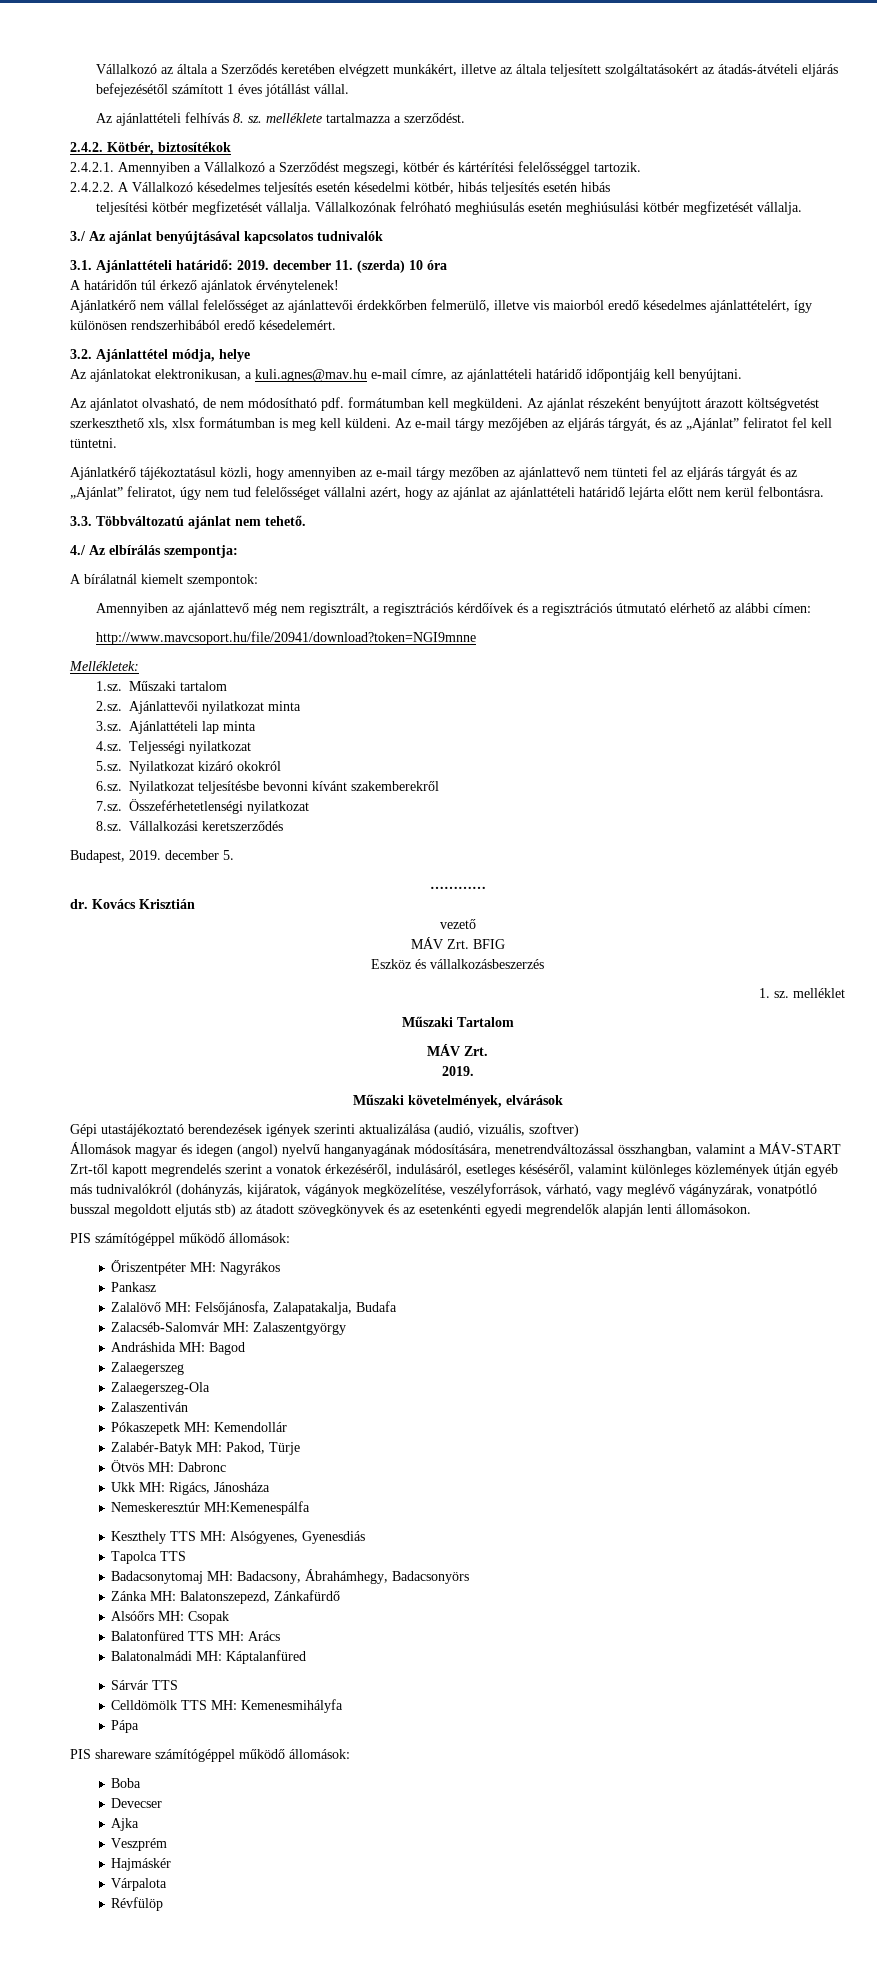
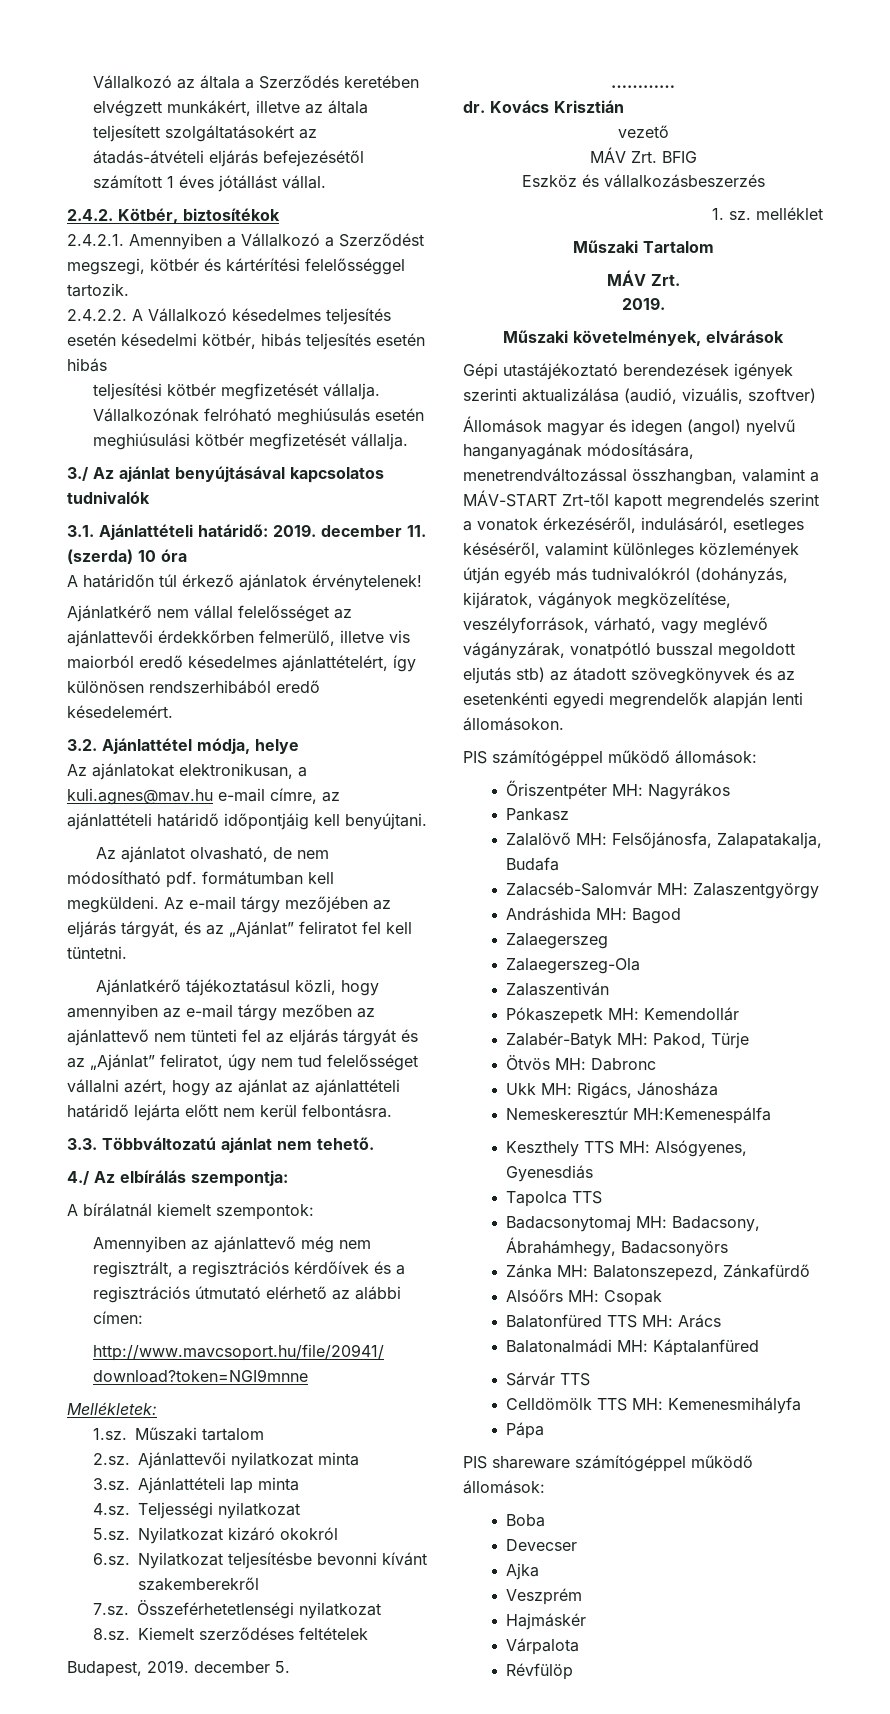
[95,112,465,126] // Az ajánlattételi felhívás 8. sz. melléklete tartalmazza a szerződést. -> (326, 182) none
[547,398,819,411] [70,417,411,431] ajánlat részeként benyújtott árazott költségvetést szerkeszthető xls, xlsx formátumban is meg kell küldeni. Az -> (184, 903) none
[128,821,283,831] Vállalkozási keretszerződés -> [137,1627,368,1640] Kiemelt szerződéses feltételek

